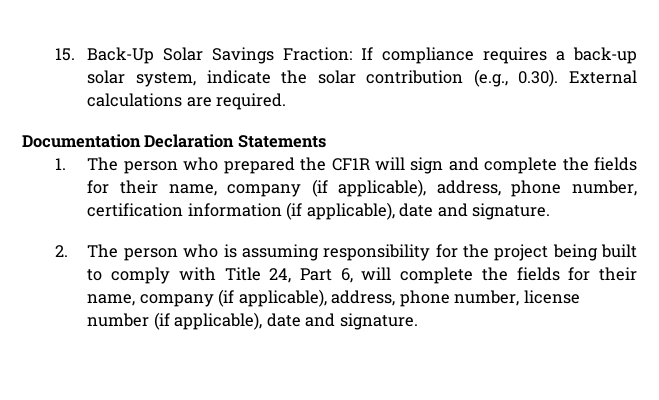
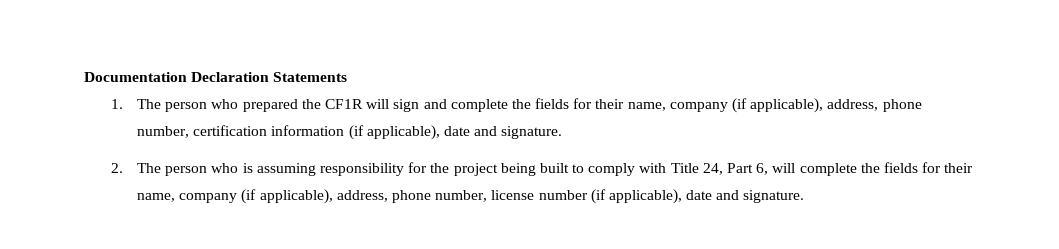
[54,47,638,64] [87,69,638,87] [87,93,287,110] 15. Back-Up Solar Savings Fraction: If compliance requires a back-up solar system, indicate the solar contribution (e.g., 0.30). External calculations are required. // -> (84, 77) none

